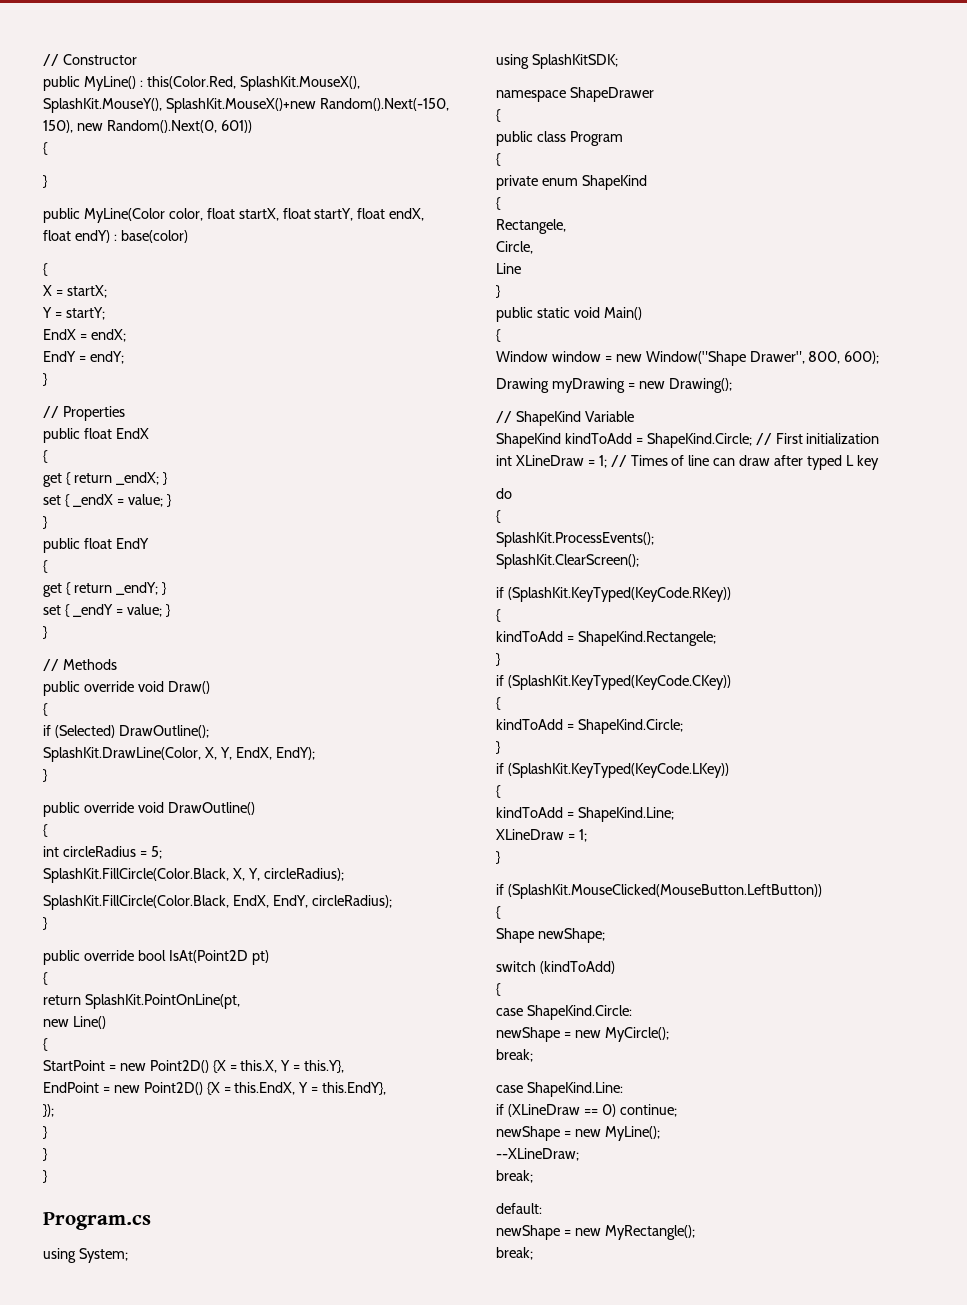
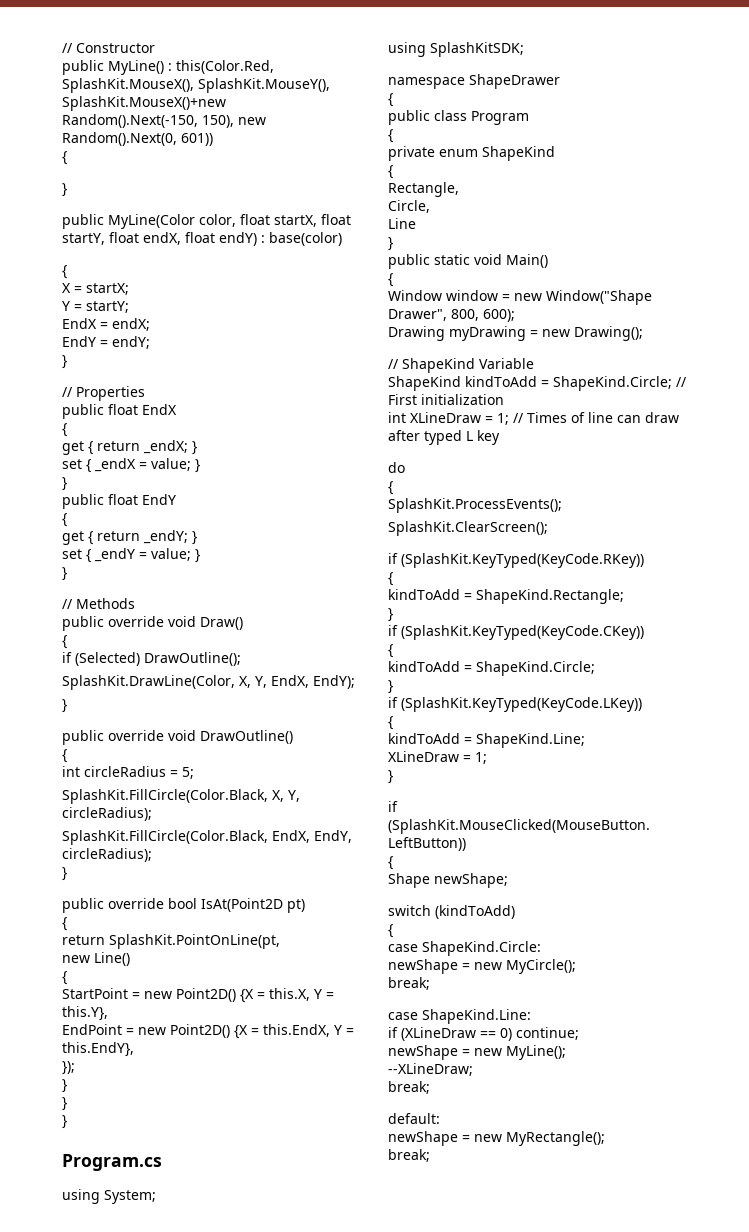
[496,219,566,234] Rectangele, -> [388,182,459,197] Rectangle,
[577,631,716,646] ShapeKind.Rectangele; -> [476,589,624,604] ShapeKind.Rectangle;

